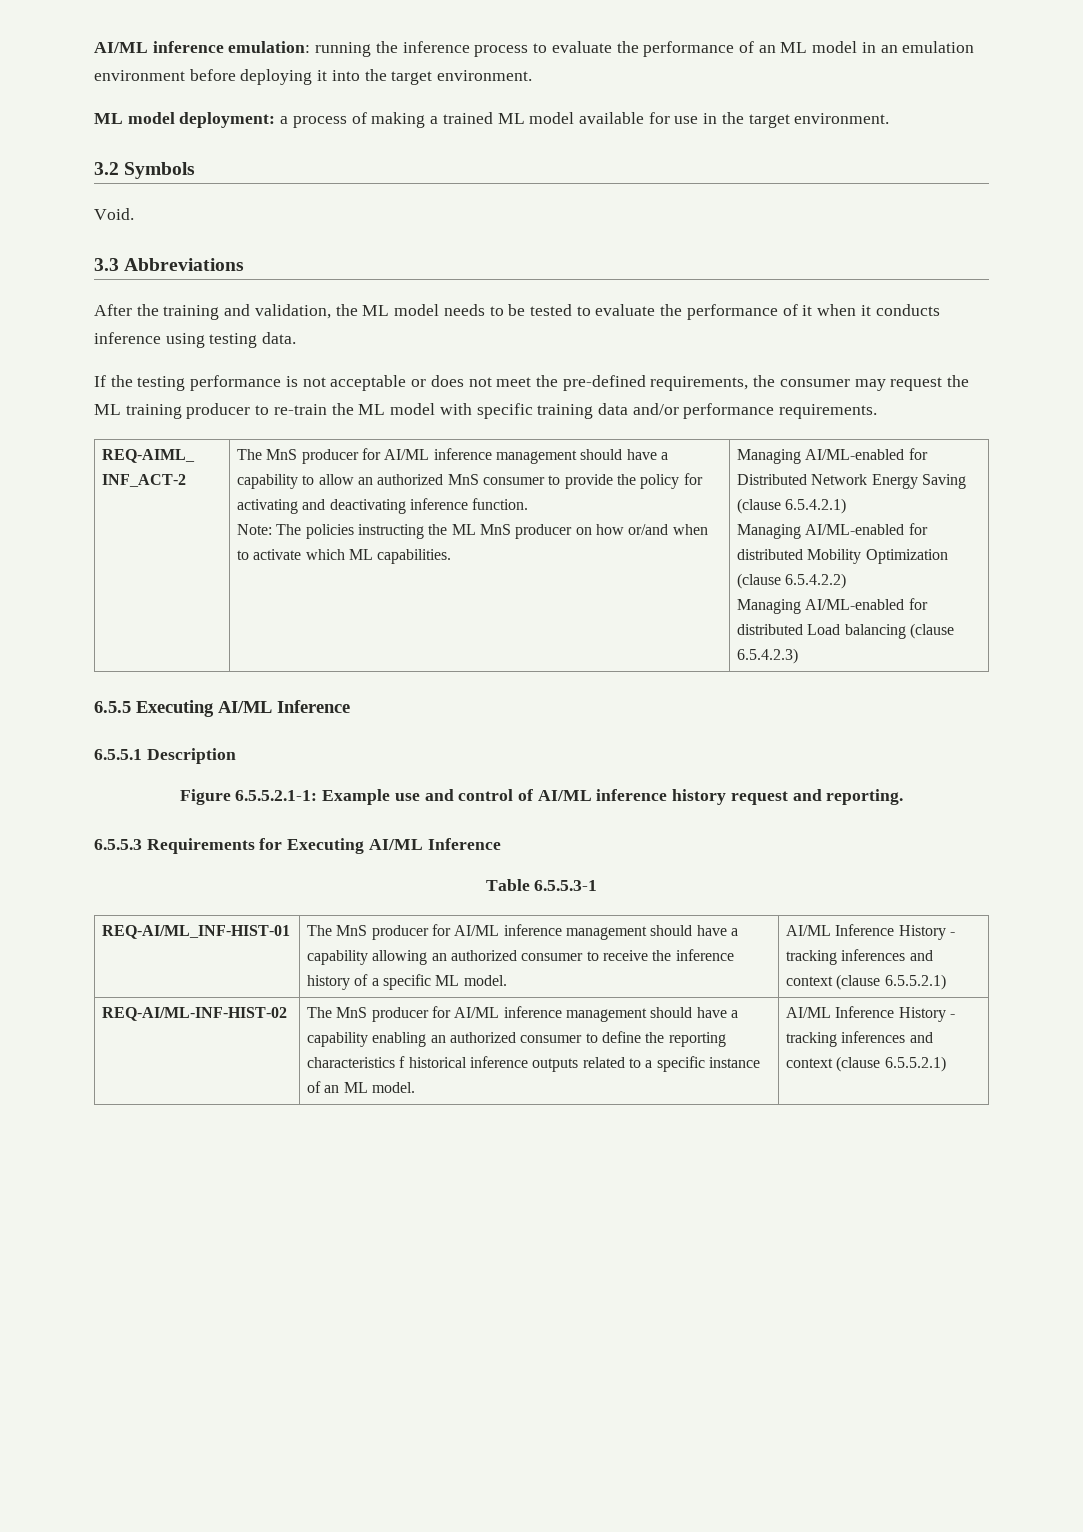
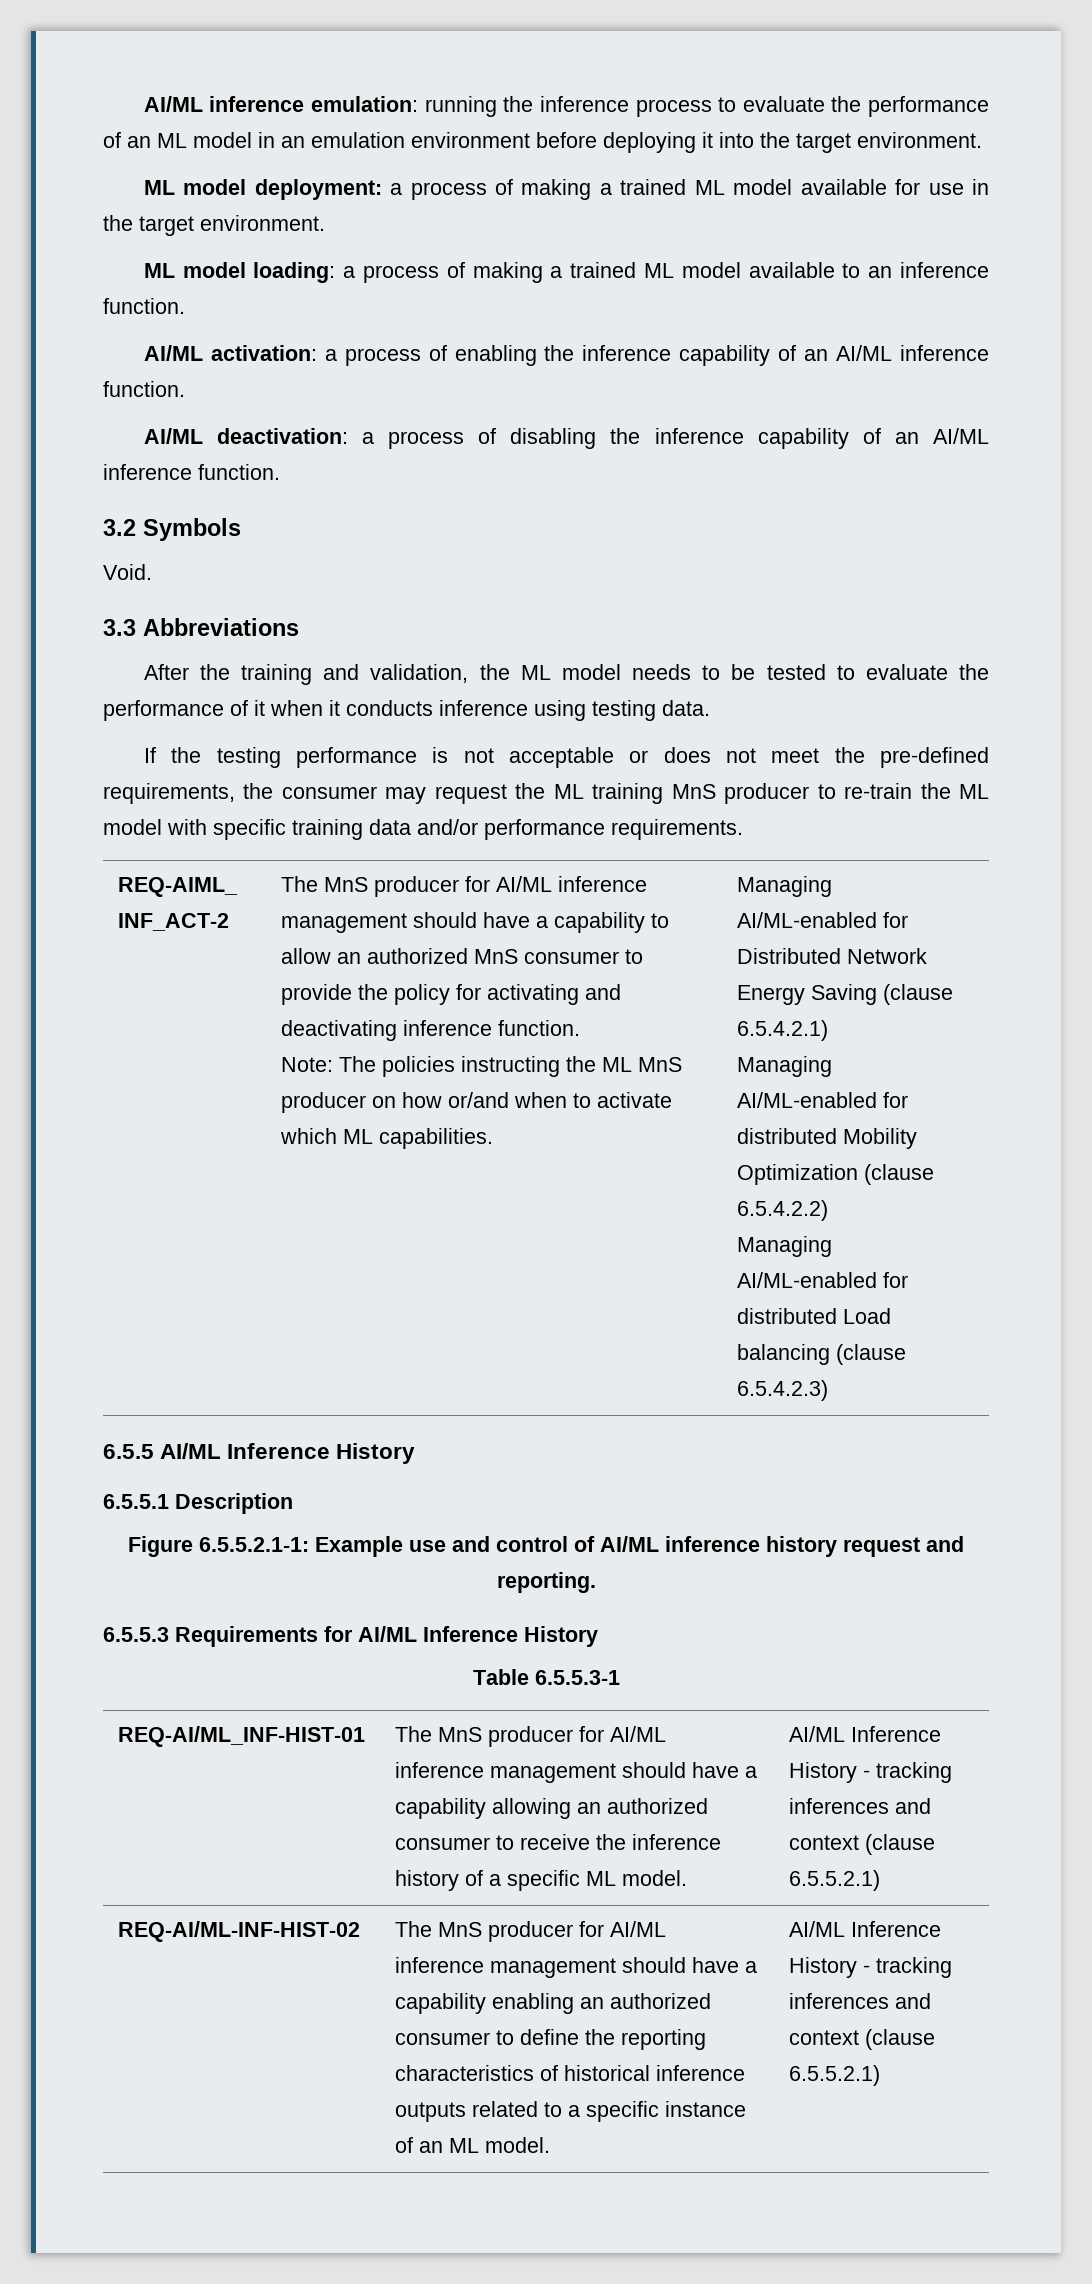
(890, 118) none -> [143,262,989,283] [103,298,185,314] [143,345,989,366] [103,381,185,397] [143,428,989,449] [103,464,280,480] // ML model loading: a process of making a trained ML model available to an inference function. // AI/ML activation: a process of enabling the inference capability of an AI/ML inference function. // AI/ML deactivation: a process of disabling the inference capability of an AI/ML inference function.
(182, 411) none -> [671,784,716,799] MnS
[136,700,350,717] Executing AI/ML Inference -> [160,1443,416,1464] AI/ML Inference History
[287,838,501,854] Executing AI/ML Inference -> [358,1626,598,1647] AI/ML Inference History
[399,1056,406,1068] f -> [539,2065,558,2081] of

